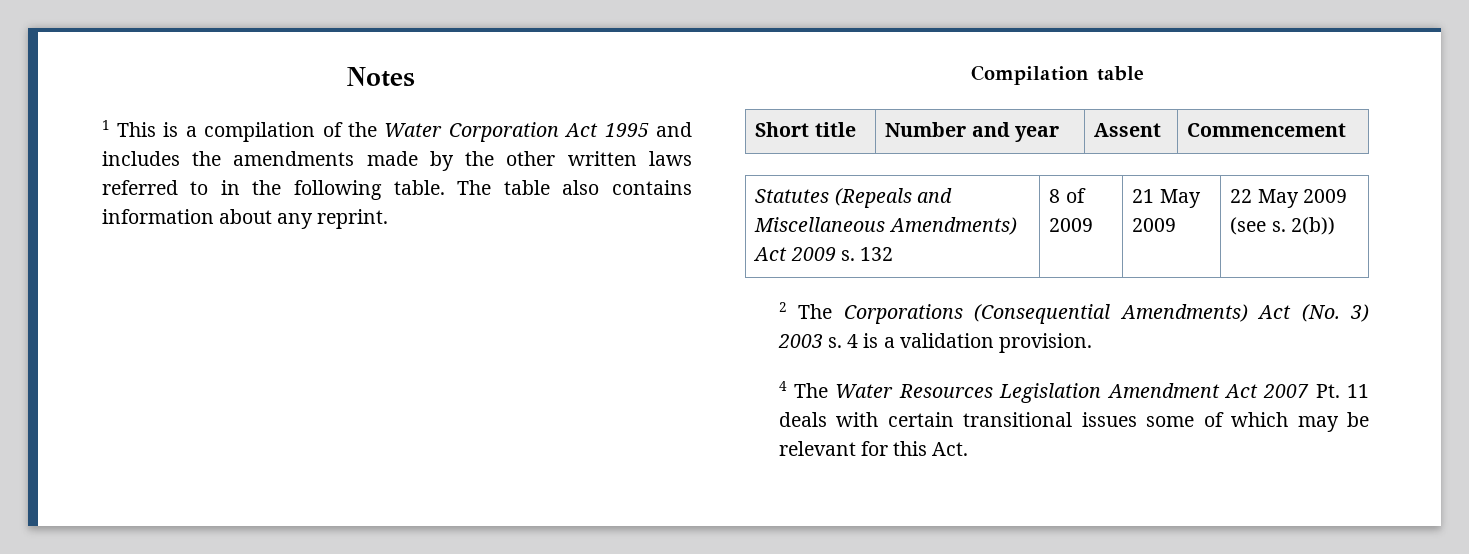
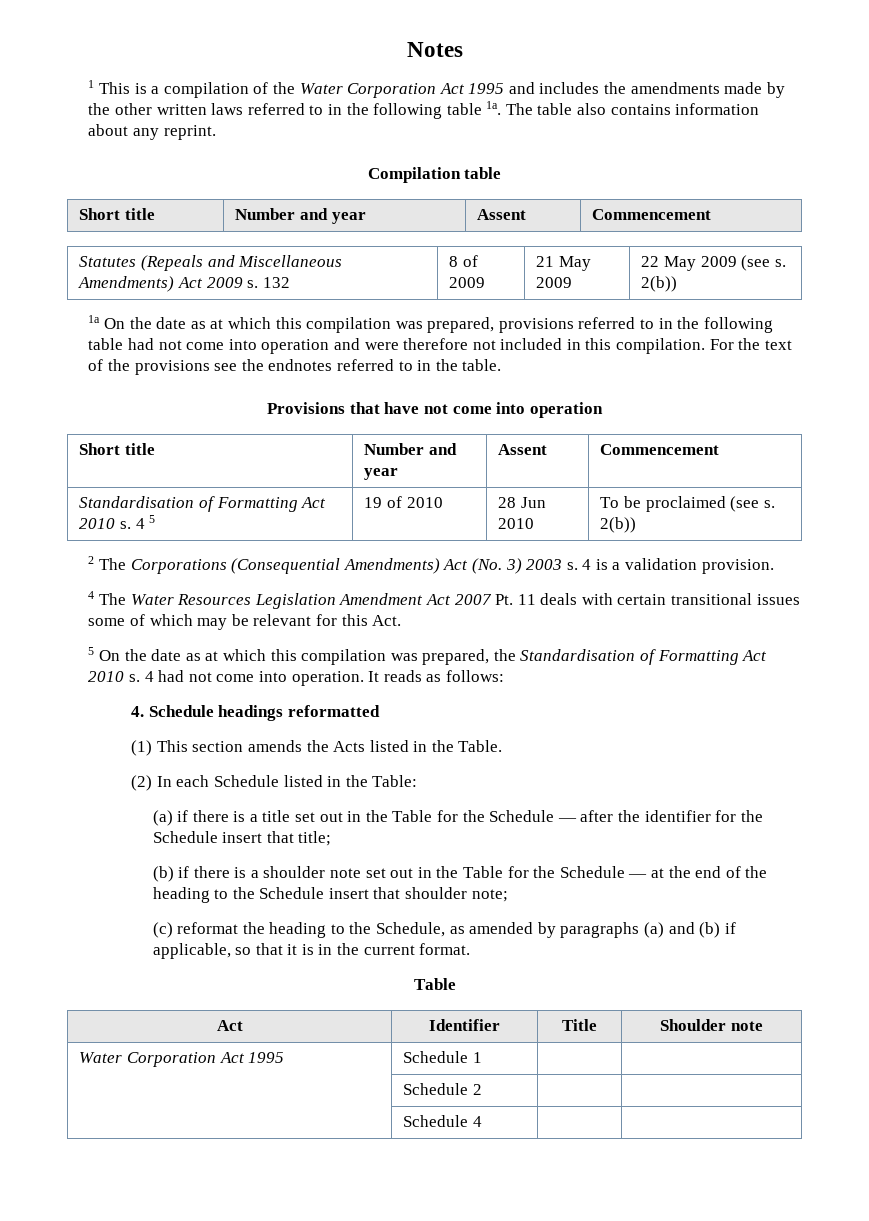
[393,180,445,195] table. -> [446,101,502,115] table 1a.
(1335, 226) none -> [88,315,773,333] [88,338,792,354] [88,359,502,375] [267,402,603,418] [79,443,156,455] [364,443,458,455] [364,468,399,480] [498,444,548,455] [600,444,720,455] [79,496,327,512] [79,515,156,529] [364,496,443,508] [498,497,547,508] [498,518,535,529] [600,496,775,512] [600,517,637,533] // 1a On the date as at which this compilation was prepared, provisions referred to in the following table had not come into operation and were therefore not included in this compilation. For the text of the provisions see the endnotes referred to in the table. // Provisions that have not come into operation // Short title | Number and year | Assent | Commencement // Standardisation of Formatting Act 2010 s. 4 5 | 19 of 2010 | 28 Jun 2010 | To be proclaimed (see s. 2(b))
(969, 449) none -> [88,647,768,665] [88,670,504,686] [131,705,380,721] [131,740,503,756] [131,775,418,791] [152,810,763,826] [152,831,332,846] [152,866,768,882] [152,887,508,903] [152,922,736,938] [152,943,471,959] [413,978,456,990] [216,1020,243,1031] [429,1019,500,1031] [562,1019,597,1031] [660,1019,763,1031] [79,1052,285,1067] [403,1051,483,1063] [403,1083,483,1095] [403,1115,483,1127] // 5 On the date as at which this compilation was prepared, the Standardisation of Formatting Act 2010 s. 4 had not come into operation. It reads as follows: // 4. Schedule headings reformatted // (1) This section amends the Acts listed in the Table. // (2) In each Schedule listed in the Table: // (a) if there is a title set out in the Table for the Schedule — after the identifier for the Schedule insert that title; // (b) if there is a shoulder note set out in the Table for the Schedule — at the end of the heading to the Schedule insert that shoulder note; // (c) reformat the heading to the Schedule, as amended by paragraphs (a) and (b) if applicable, so that it is in the current format. // Table // Act | Identifier | Title | Shoulder note // Water Corporation Act 1995 | Schedule 1 | | // | Schedule 2 | | // | Schedule 4 | |

